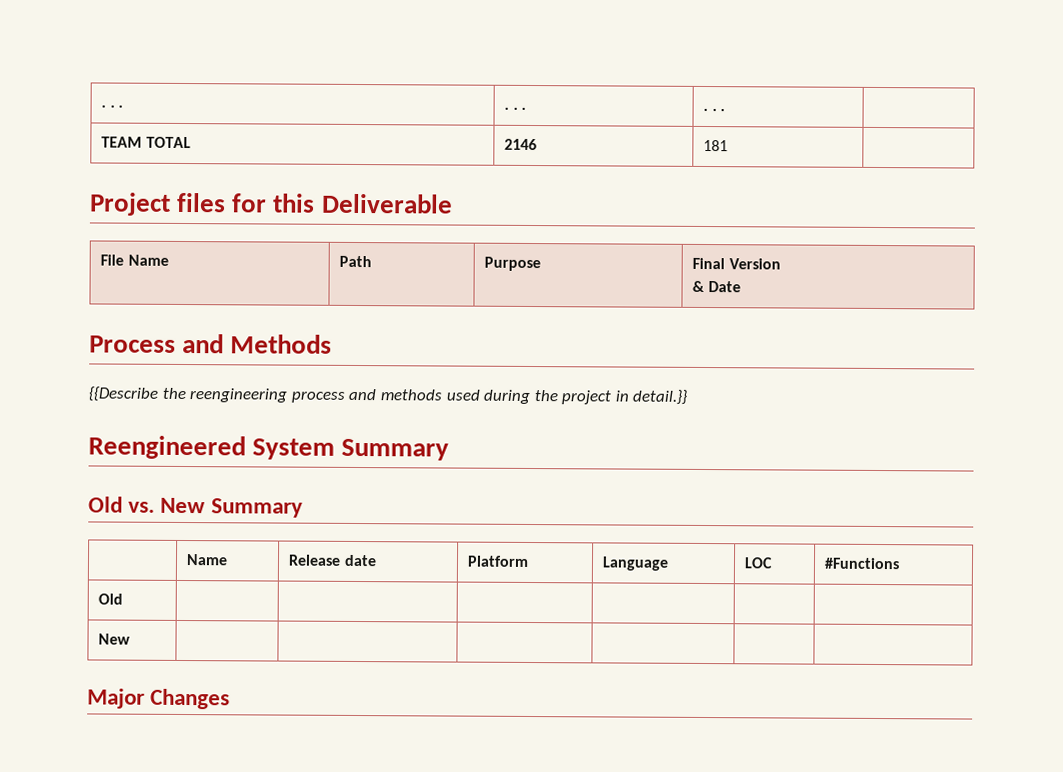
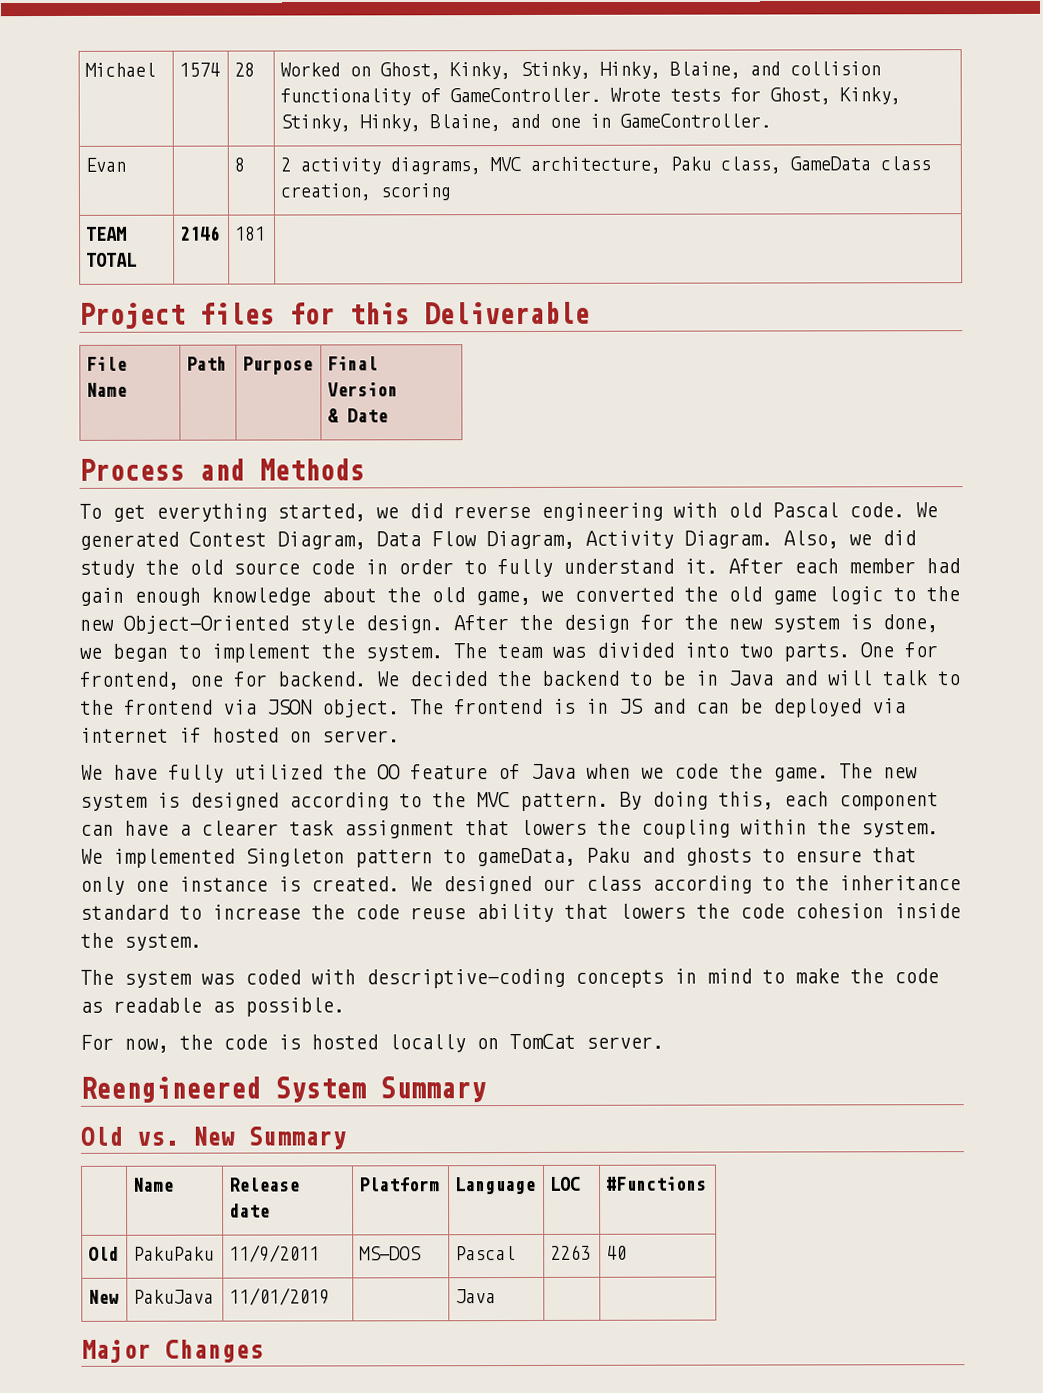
[101,104,123,108] [504,106,526,110] [703,107,725,112] . . . | . . . | . . . | -> [85,62,157,77] [179,62,221,77] [234,62,256,77] [280,61,882,80] [280,87,902,106] [280,113,772,132] [85,157,127,172] [234,157,246,172] [280,156,932,175] [280,183,452,201] Michael | 1574 | 28 | Worked on Ghost, Kinky, Stinky, Hinky, Blaine, and collision functionality of GameController. Wrote tests for Ghost, Kinky, Stinky, Hinky, Blaine, and one in GameController. // Evan | | 8 | 2 activity diagrams, MVC architecture, Paku class, GameData class creation, scoring
[88,386,688,405] {{Describe the reengineering process and methods used during the project in detail.}} -> [79,502,938,522] [79,530,916,550] [79,558,960,578] [79,586,960,606] [79,614,938,634] [79,642,938,663] [79,670,960,690] [80,698,906,718] [80,727,400,743] [80,763,918,783] [80,791,939,812] [80,819,939,839] [80,847,917,868] [80,875,961,895] [80,903,961,923] [80,932,202,951] [80,968,939,989] [80,997,345,1017] [80,1033,664,1053] To get everything started, we did reverse engineering with old Pascal code. We generated Contest Diagram, Data Flow Diagram, Activity Diagram. Also, we did study the old source code in order to fully understand it. After each member had gain enough knowledge about the old game, we converted the old game logic to the new Object-Oriented style design. After the design for the new system is done, we began to implement the system. The team was divided into two parts. One for frontend, one for backend. We decided the backend to be in Java and will talk to the frontend via JSON object. The frontend is in JS and can be deployed via internet if hosted on server. // We have fully utilized the OO feature of Java when we code the game. The new system is designed according to the MVC pattern. By doing this, each component can have a clearer task assignment that lowers the coupling within the system. We implemented Singleton pattern to gameData, Paku and ghosts to ensure that only one instance is created. We designed our class according to the inheritance standard to increase the code reuse ability that lowers the code cohesion inside the system. // The system was coded with descriptive-coding concepts in mind to make the code as readable as possible. // For now, the code is hosted locally on TomCat server.
[98,633,131,645] | | | | | // New | | | | -> [133,1246,215,1261] [229,1244,321,1263] [359,1246,423,1261] [455,1246,517,1261] [550,1244,592,1260] [606,1245,628,1260] [88,1289,120,1304] [133,1289,215,1304] [229,1287,331,1306] [455,1289,497,1304] PakuPaku | 11/9/2011 | MS-DOS | Pascal | 2263 | 40 // New | PakuJava | 11/01/2019 | | Java

